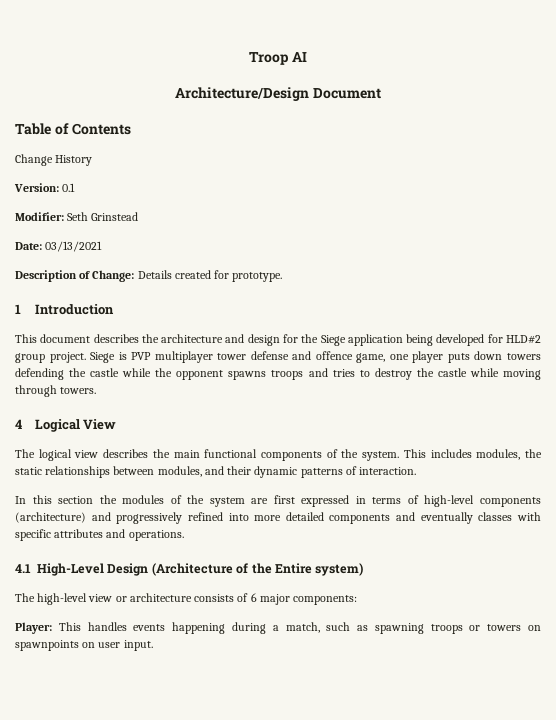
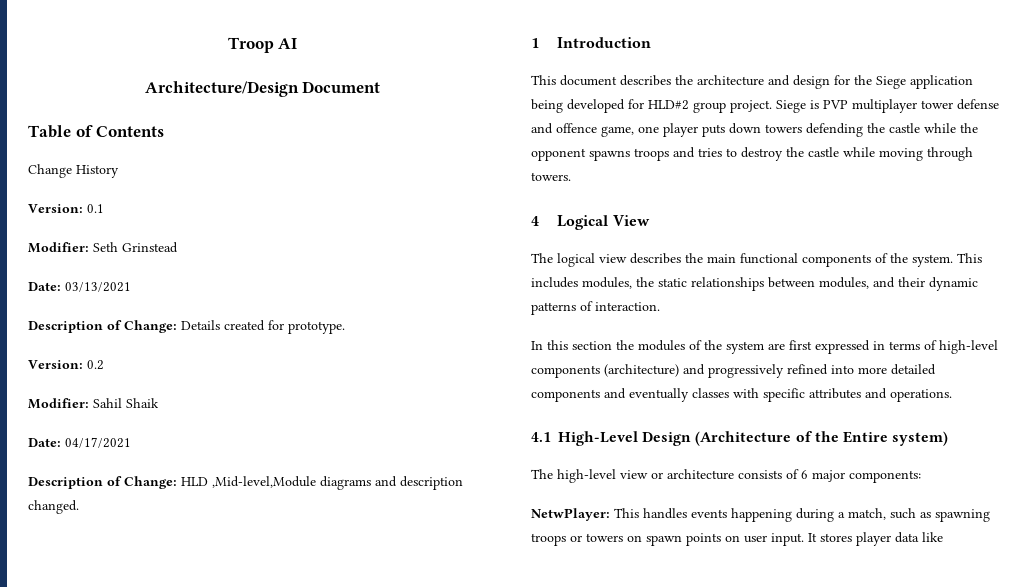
(283, 277) none -> [28,360,104,370] [28,398,159,409] [28,437,131,448] [28,476,463,490] [28,500,79,514] // Version: 0.2 // Modifier: Sahil Shaik // Date: 04/17/2021 // Description of Change: HLD ,Mid-level,Module diagrams and description changed.
[15,622,52,634] Player: -> [531,508,610,521] NetwPlayer:
[15,640,79,651] spawnpoints -> [646,533,721,546] spawn points
(153, 645) none -> [808,532,943,546] It stores player data like

